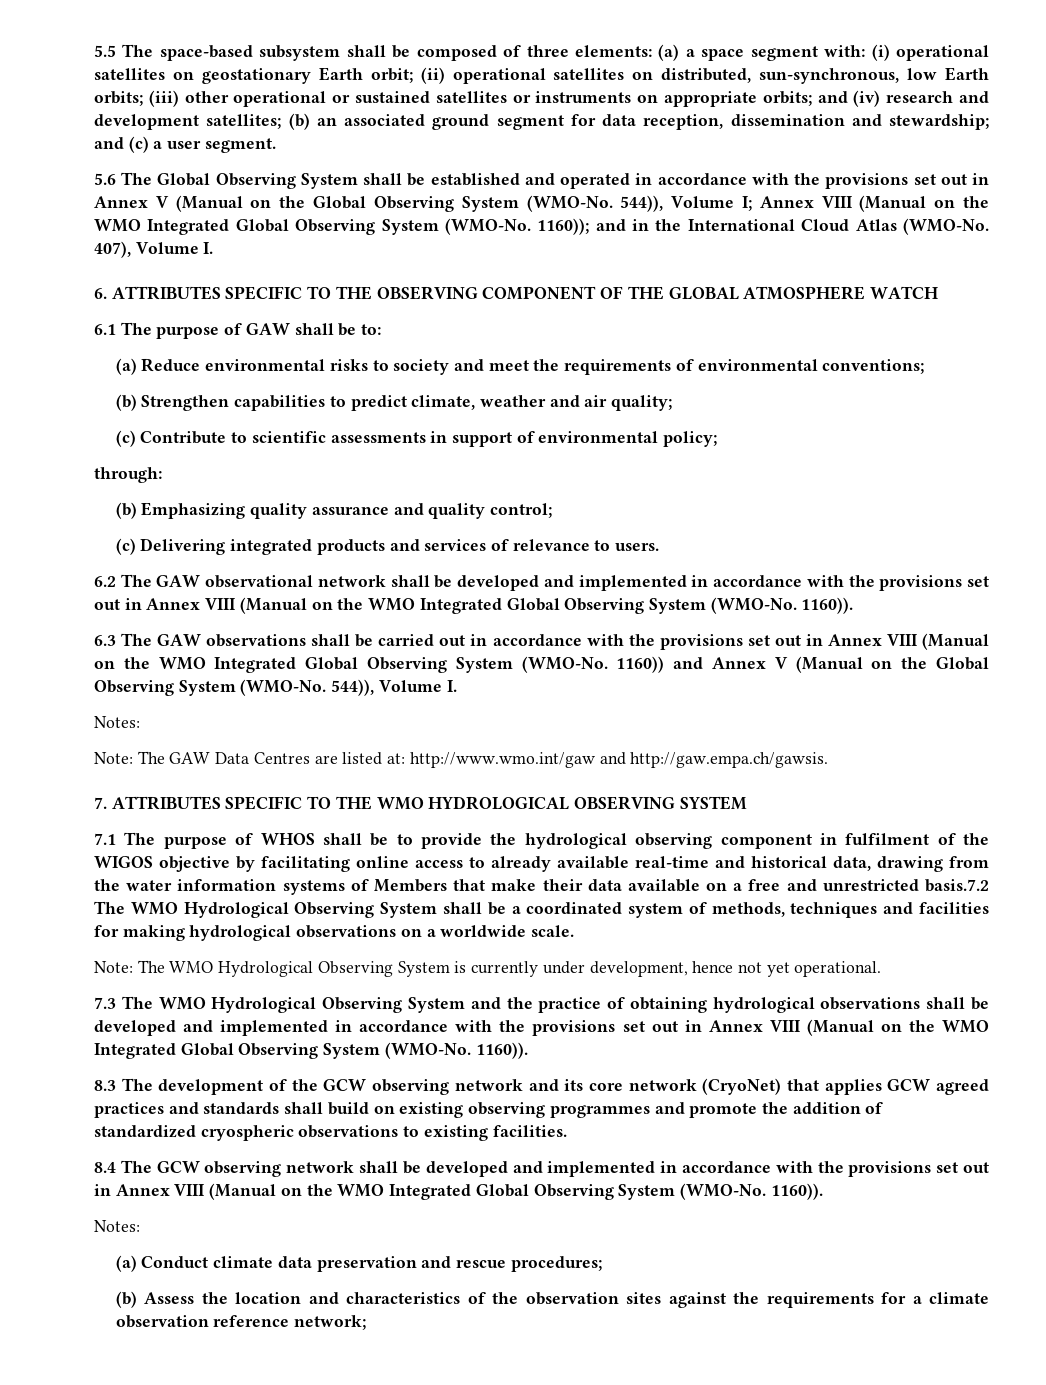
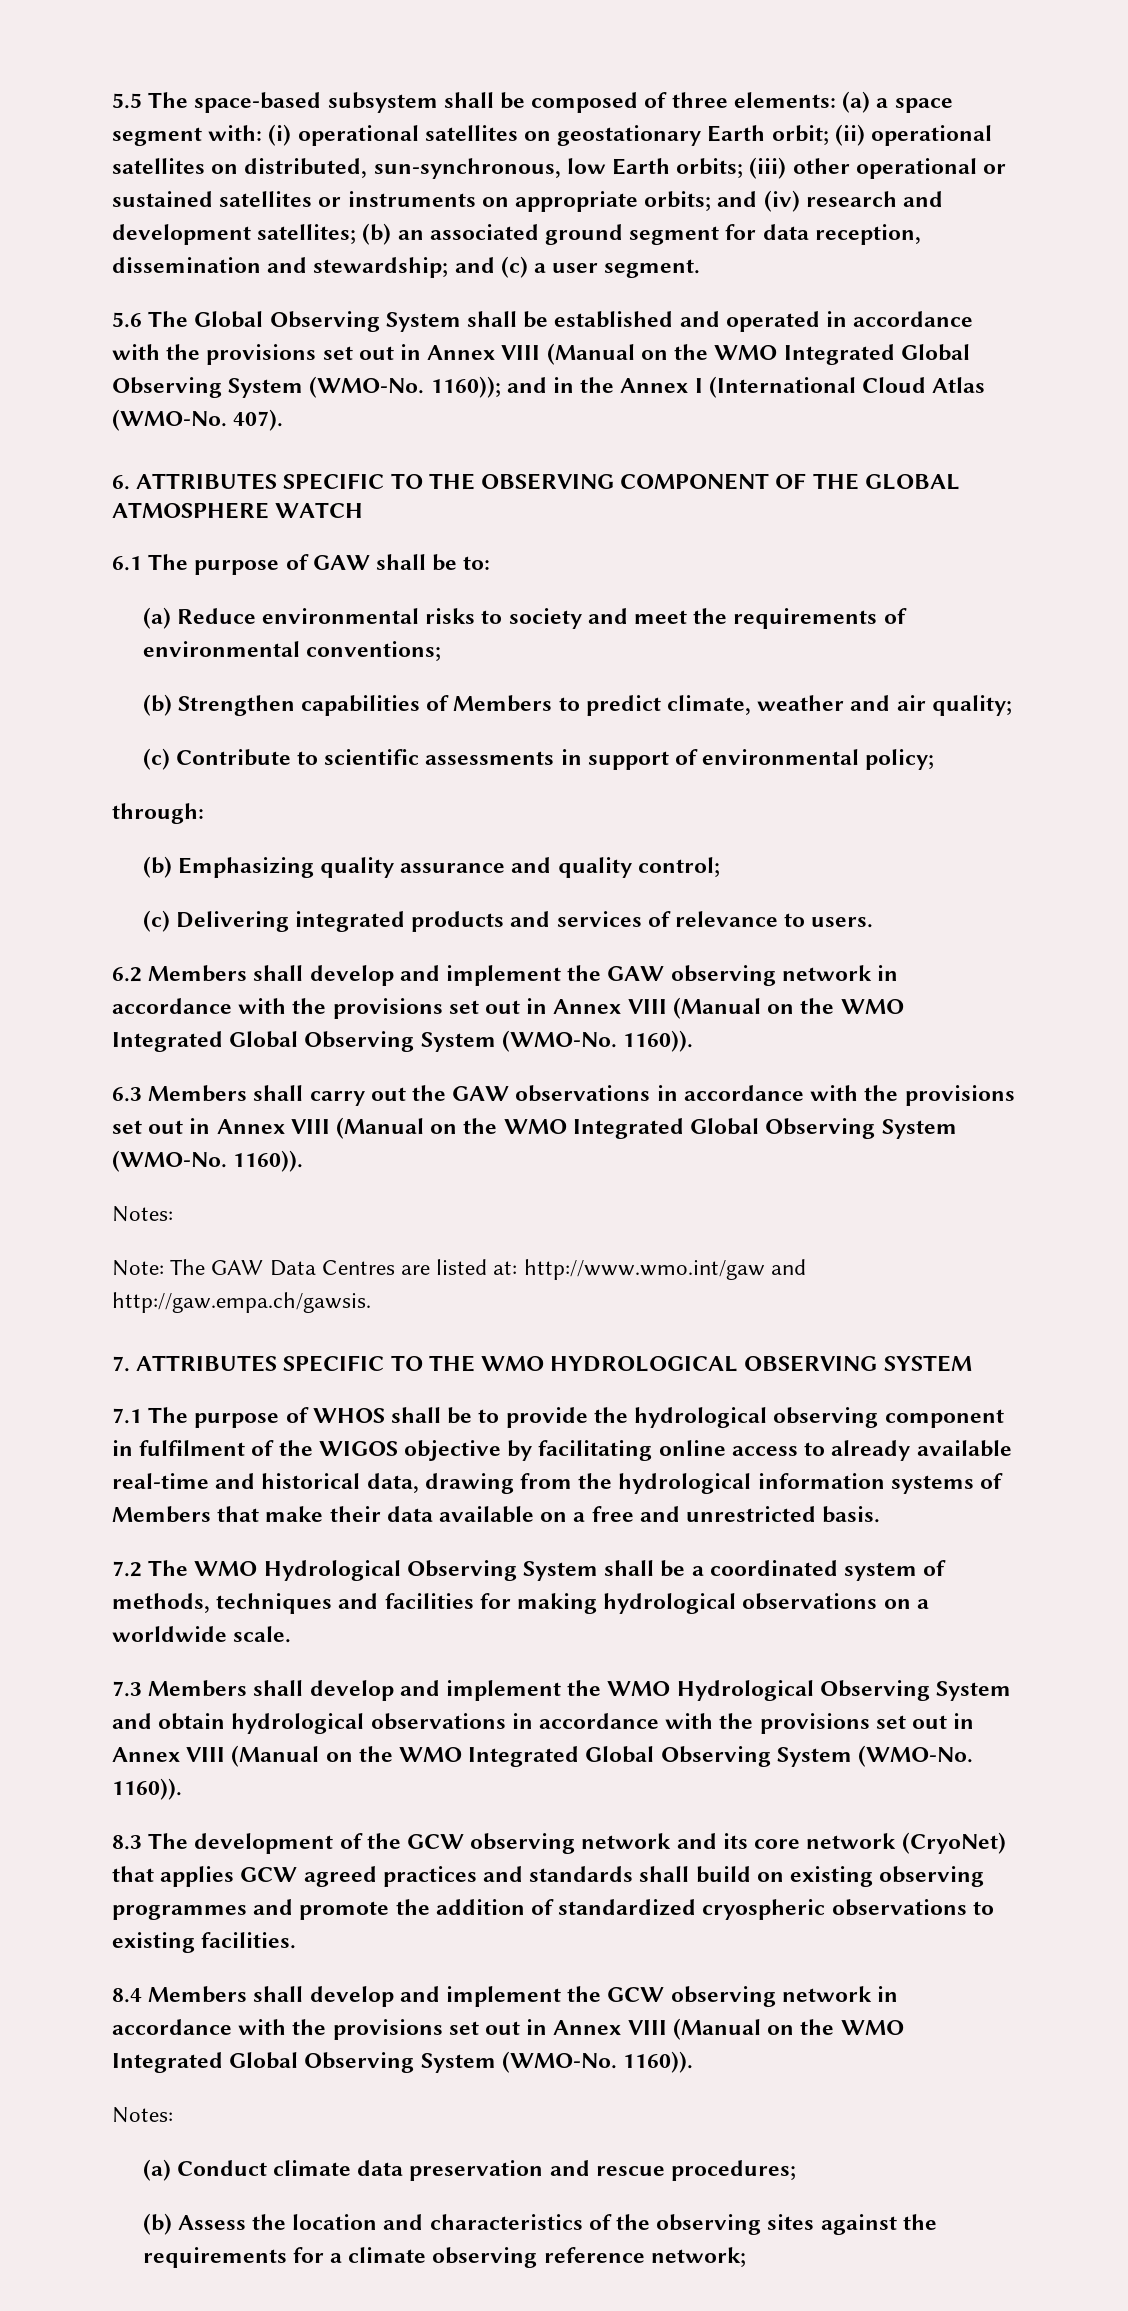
[155,195,814,212] V (Manual on the Global Observing System (WMO-No. 544)), Volume I; Annex -> (496, 352) none
[687,218,989,235] [94,241,214,258] International Cloud Atlas (WMO-No. 407), Volume I. -> [620,376,986,398] [112,409,284,431] Annex I (International Cloud Atlas (WMO-No. 407).
(326, 403) none -> [426,695,553,712] of Members
[120,574,687,591] The GAW observational network shall be developed and implemented -> [148,965,872,986] Members shall develop and implement the GAW observing network
[121,633,466,647] The GAW observations shall be carried out -> [148,1085,651,1106] Members shall carry out the GAW observations
[616,656,989,673] [94,679,457,696] 1160)) and Annex V (Manual on the Global Observing System (WMO-No. 544)), Volume I. -> [233,1150,304,1172] 1160)).
[126,880,173,891] water -> [618,1473,752,1494] hydrological
[925,879,989,892] basis.7.2 -> [822,1506,881,1523] [112,1561,142,1577] basis. // 7.2
[94,960,882,977] [94,996,153,1009] Note: The WMO Hydrological Observing System is currently under development, hence not yet operational. // 7.3 The -> [112,1680,602,1701] 7.3 Members shall develop and implement the
[506,997,990,1013] [94,1020,329,1036] the practice of obtaining hydrological observations shall be developed and implemented -> [158,1713,506,1734] obtain hydrological observations
[120,1160,656,1177] The GCW observing network shall be developed and implemented -> [148,1986,872,2007] Members shall develop and implement the GCW observing network
[525,1292,619,1305] observation -> [656,2214,762,2235] observing
[115,1315,209,1328] observation -> [432,2247,538,2268] observing

